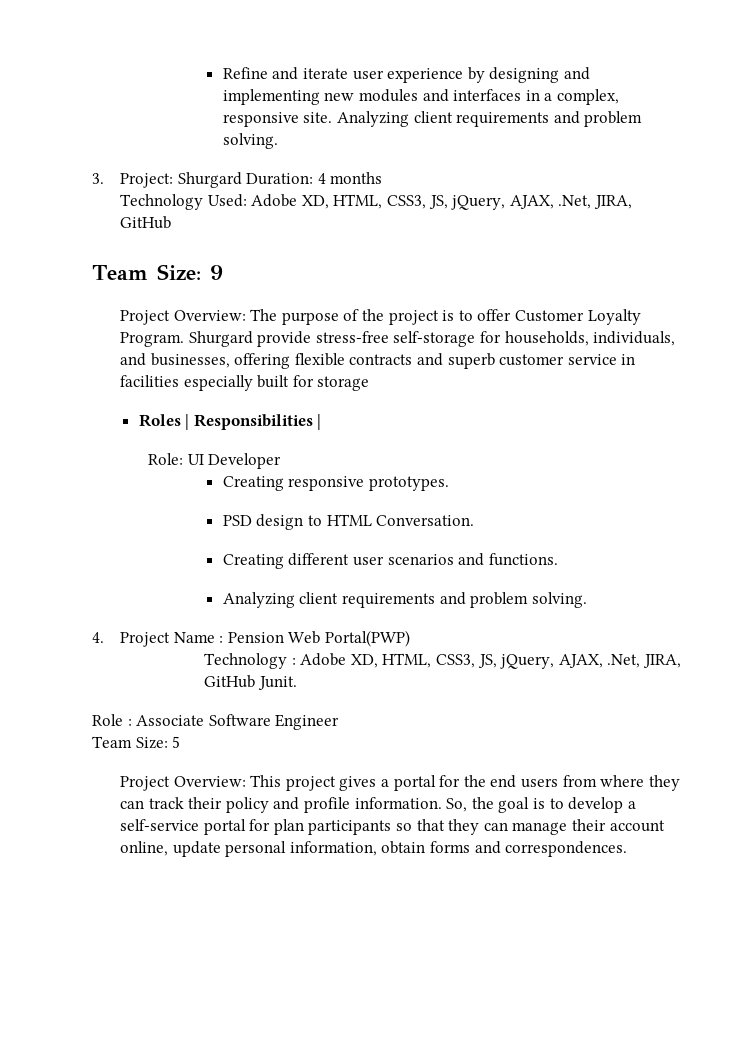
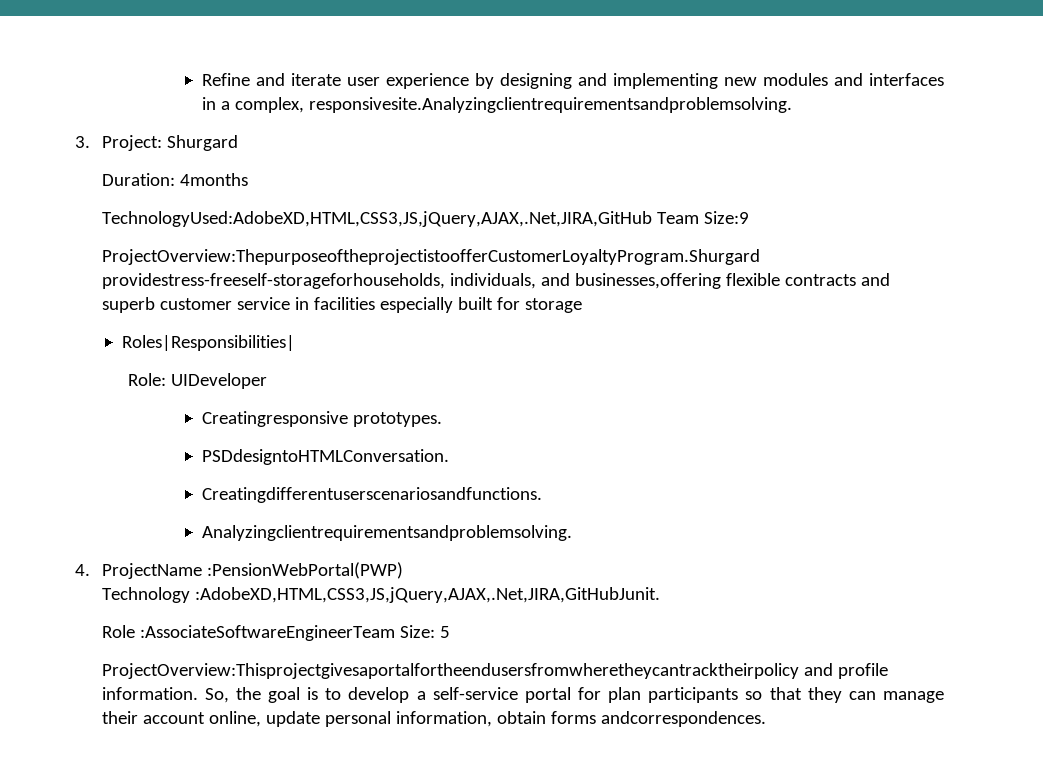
[222,111,643,127] [222,133,278,149] [92,172,383,188] [120,194,632,210] [120,216,172,229] [92,264,223,280] [120,309,641,325] [120,331,676,347] [120,353,291,369] responsive site. Analyzing client requirements and problem solving. // 3. Project: Shurgard Duration: 4 months // Technology Used: Adobe XD, HTML, CSS3, JS, jQuery, AJAX, .Net, JIRA, GitHub // Team Size: 9 // Project Overview: The purpose of the project is to offer Customer Loyalty Program. Shurgard provide stress-free self-storage for households, individuals, and businesses, offering -> [308,97,792,113] [75,135,238,151] [101,173,248,186] [101,211,749,227] [101,249,760,265] [101,273,721,289] responsivesite.Analyzingclientrequirementsandproblemsolving. // 3. Project: Shurgard // Duration: 4months // TechnologyUsed:AdobeXD,HTML,CSS3,JS,jQuery,AJAX,.Net,JIRA,GitHub Team Size:9 // ProjectOverview:ThepurposeoftheprojectistoofferCustomerLoyaltyProgram.Shurgard providestress-freeself-storageforhouseholds, individuals, and businesses,offering
[138,414,322,430] [148,453,282,469] [222,476,449,491] [222,514,475,530] [222,553,558,569] [222,592,587,608] [92,630,410,647] [204,653,681,669] [204,675,297,690] [92,714,340,730] [92,736,181,749] [120,775,680,791] [120,797,269,813] Roles | Responsibilities | // Role: UI Developer // Creating responsive prototypes. // PSD design to HTML Conversation. // Creating different user scenarios and functions. // Analyzing client requirements and problem solving. // 4. Project Name : Pension Web Portal(PWP) // Technology : Adobe XD, HTML, CSS3, JS, jQuery, AJAX, .Net, JIRA, GitHub Junit. // Role : Associate Software Engineer // Team Size: 5 // Project Overview: This project gives a portal for the end users from where they can track their policy -> [121,335,295,351] [128,373,268,389] [201,411,442,427] [201,449,449,465] [201,487,542,503] [201,525,572,541] [75,562,403,579] [101,587,660,603] [101,625,450,641] [101,663,799,679] Roles|Responsibilities| // Role: UIDeveloper // Creatingresponsive prototypes. // PSDdesigntoHTMLConversation. // Creatingdifferentuserscenariosandfunctions. // Analyzingclientrequirementsandproblemsolving. // 4. ProjectName :PensionWebPortal(PWP) // Technology :AdobeXD,HTML,CSS3,JS,jQuery,AJAX,.Net,JIRA,GitHubJunit. // Role :AssociateSoftwareEngineerTeam Size: 5 // ProjectOverview:Thisprojectgivesaportalfortheendusersfromwheretheycantracktheirpolicy
[474,841,628,857] and correspondences. -> [600,711,766,727] andcorrespondences.

